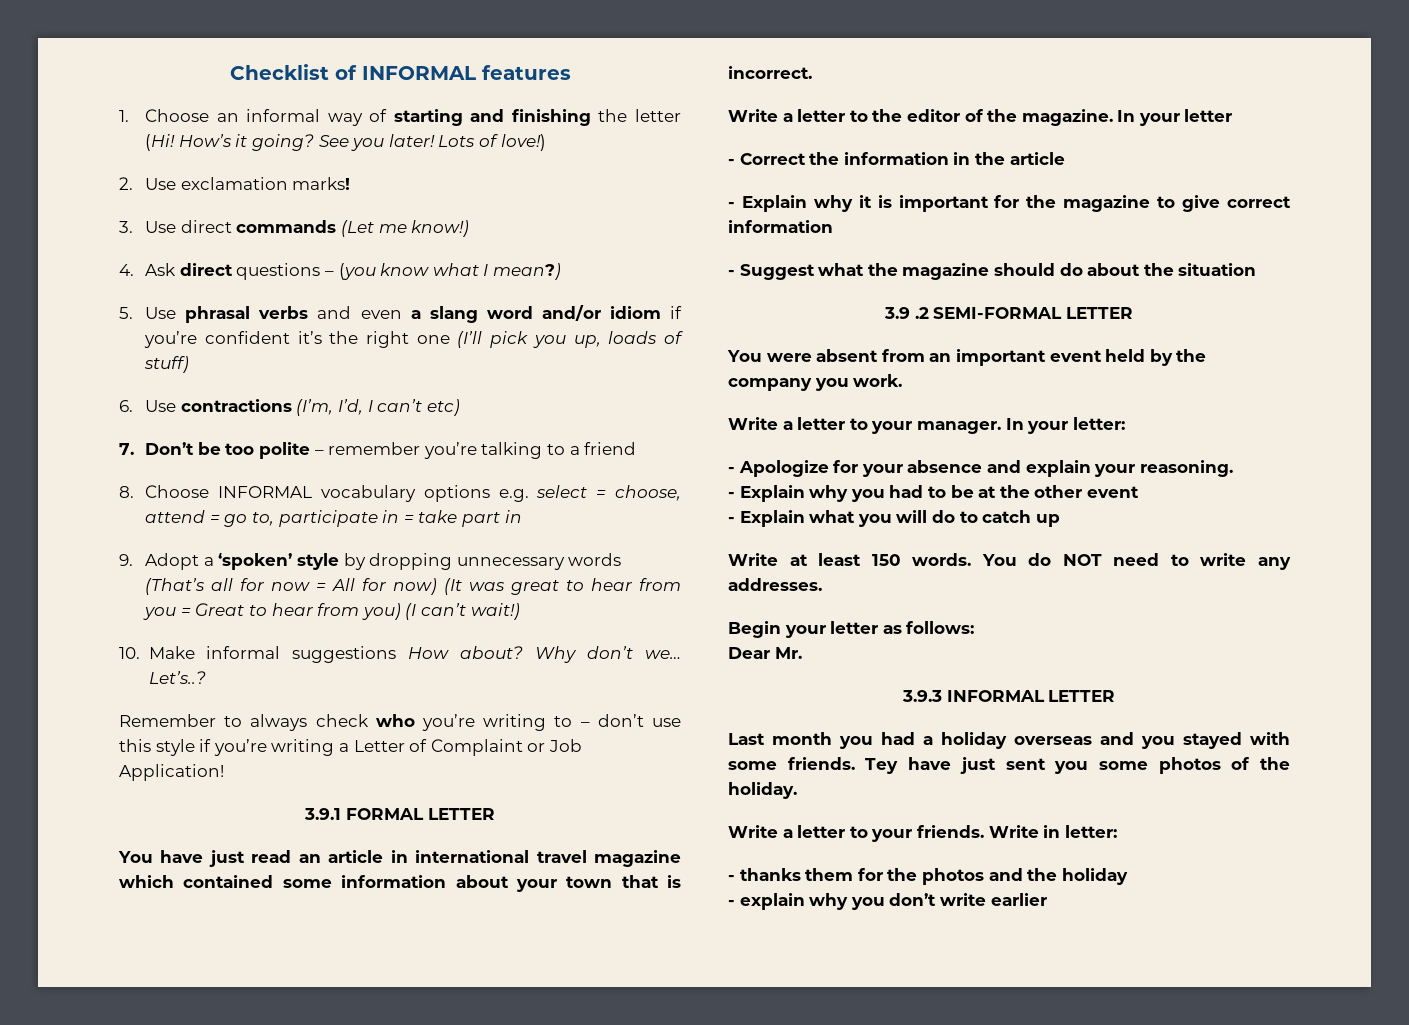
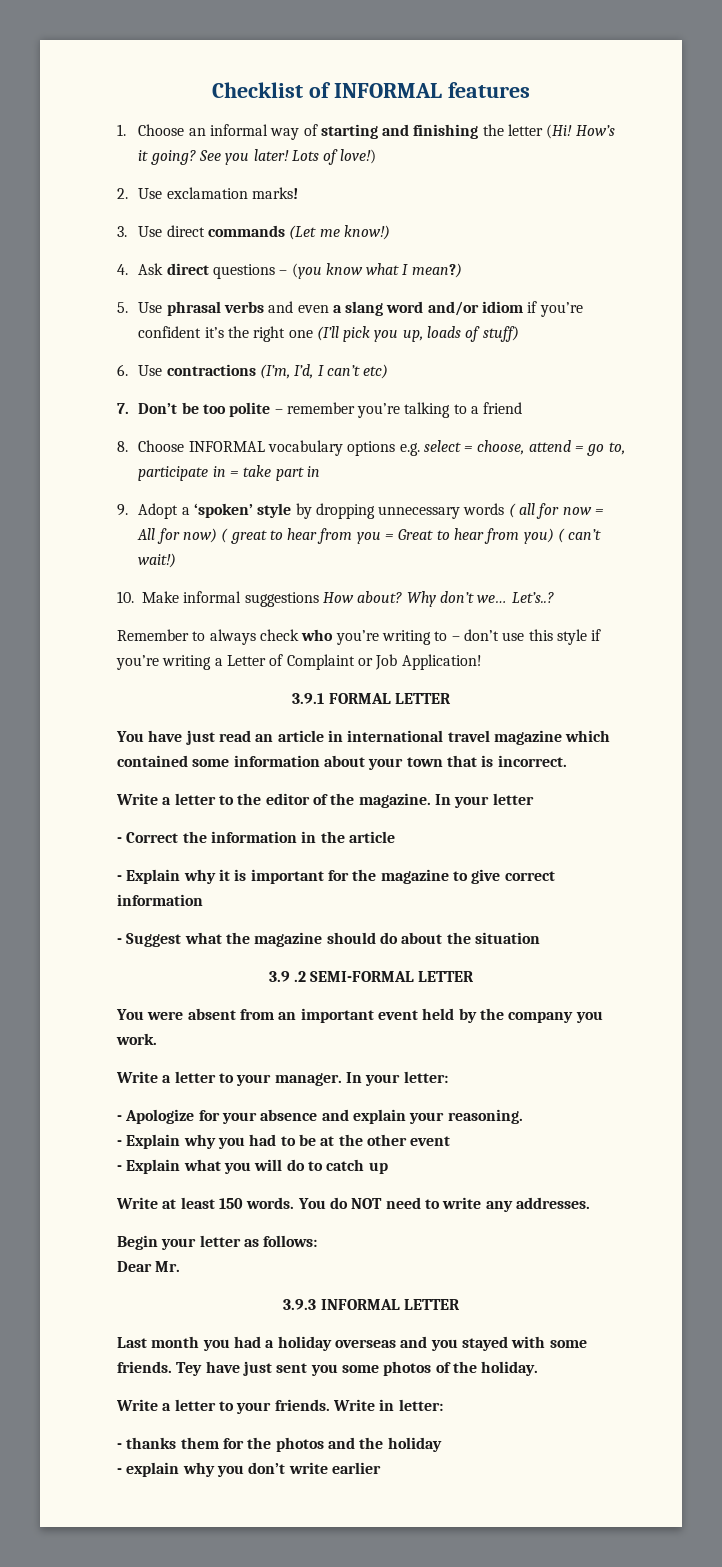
[145,578,205,595] (That’s -> [508,503,516,518] (
[444,578,505,595] (It was -> [221,528,229,543] (
[405,603,417,620] (I -> [558,528,566,543] (

